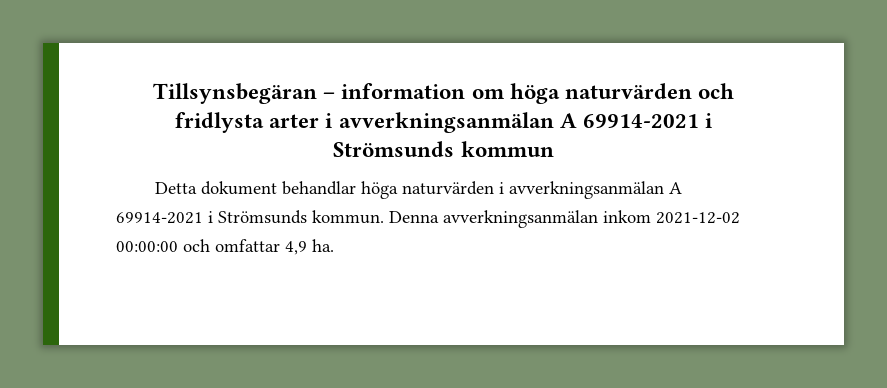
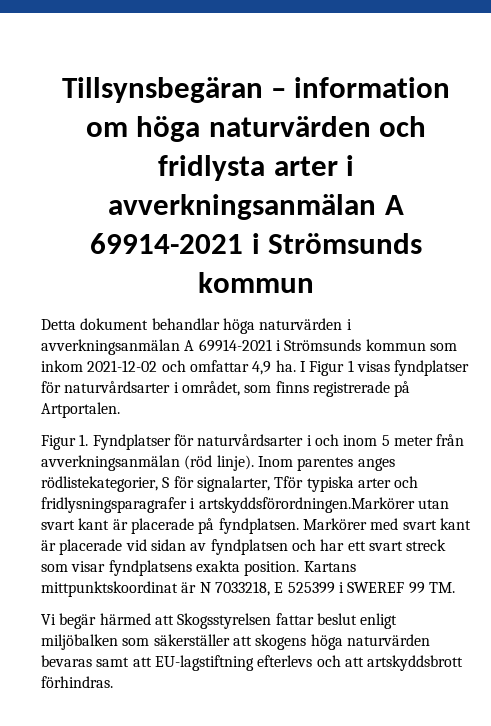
[312,210,598,228] kommun. Denna avverkningsanmälan -> [365,339,457,351] kommun som
[116,241,178,252] 00:00:00 -> (158, 366) none
(334, 245) none -> [299,360,470,376] [41,381,411,397] [41,402,120,418] [41,434,465,450] [41,455,395,471] [41,476,419,492] [41,497,449,513] [41,518,471,534] [41,539,447,555] [41,560,356,576] [41,581,455,597] [41,613,398,629] [41,634,430,650] [41,655,464,671] [41,676,113,688] I Figur 1 visas fyndplatser för naturvårdsarter i området, som finns registrerade på Artportalen. // Figur 1. Fyndplatser för naturvårdsarter i och inom 5 meter från avverkningsanmälan (röd linje). Inom parentes anges rödlistekategorier, S för signalarter, Tför typiska arter och fridlysningsparagrafer i artskyddsförordningen.Markörer utan svart kant är placerade på fyndplatsen. Markörer med svart kant är placerade vid sidan av fyndplatsen och har ett svart streck som visar fyndplatsens exakta position. Kartans mittpunktskoordinat är N 7033218, E 525399 i SWEREF 99 TM. // Vi begär härmed att Skogsstyrelsen fattar beslut enligt miljöbalken som säkerställer att skogens höga naturvärden bevaras samt att EU-lagstiftning efterlevs och att artskyddsbrott förhindras.

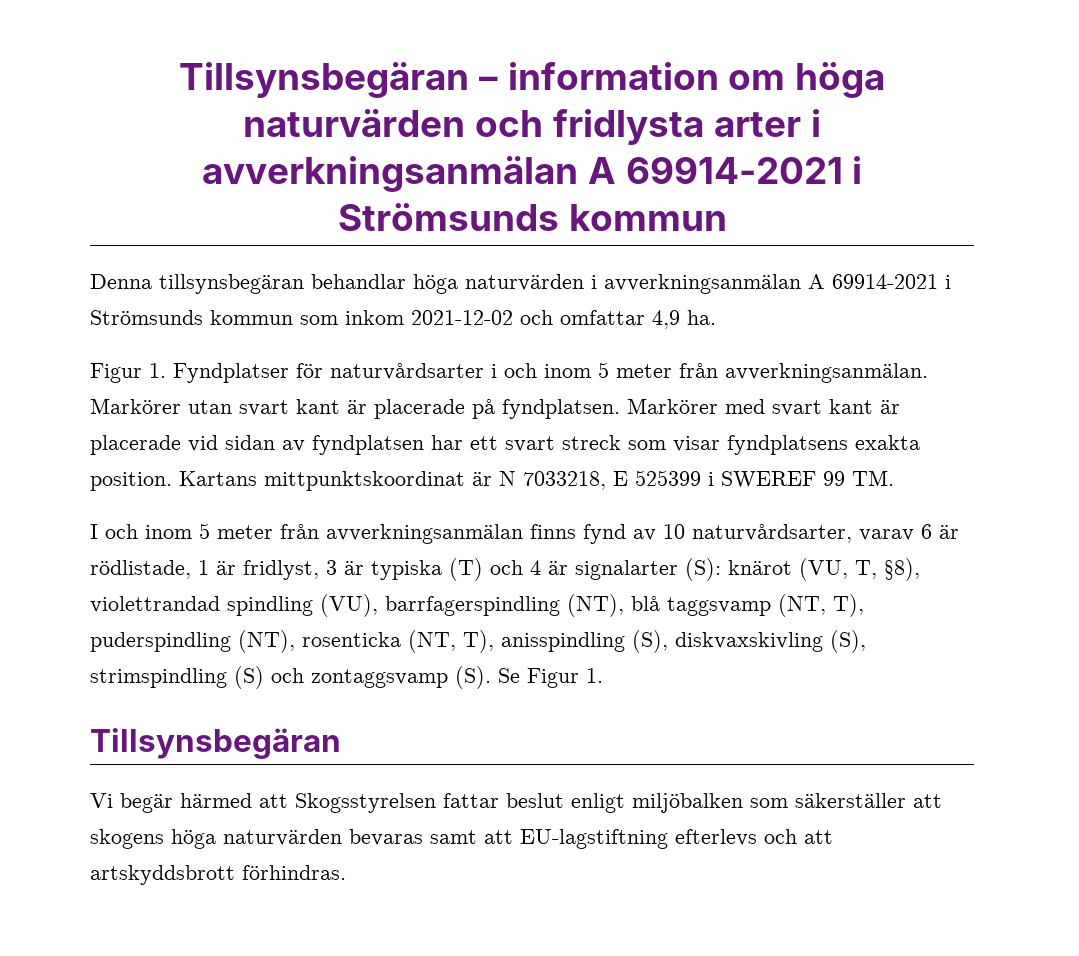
[41,318,149,330] Detta dokument -> [90,274,304,294] Denna tillsynsbegäran
[299,360,470,376] [41,381,411,397] [41,402,120,418] I Figur 1 visas fyndplatser för naturvårdsarter i området, som finns registrerade på Artportalen. -> (716, 317) none
[41,455,395,471] [41,476,419,492] [41,497,415,513] avverkningsanmälan (röd linje). Inom parentes anges rödlistekategorier, S för signalarter, Tför typiska arter och fridlysningsparagrafer i artskyddsförordningen.Markörer -> [725,363,928,383] [90,398,181,414] avverkningsanmälan. Markörer
[291,539,316,551] och -> (424, 445) none
(455, 587) none -> [90,523,959,544] [90,558,920,581] [90,594,864,617] [90,630,866,653] [90,666,603,689] [90,728,341,759] // I och inom 5 meter från avverkningsanmälan finns fynd av 10 naturvårdsarter, varav 6 är rödlistade, 1 är fridlyst, 3 är typiska (T) och 4 är signalarter (S): knärot (VU, T, §8), violettrandad spindling (VU), barrfagerspindling (NT), blå taggsvamp (NT, T), puderspindling (NT), rosenticka (NT, T), anisspindling (S), diskvaxskivling (S), strimspindling (S) och zontaggsvamp (S). Se Figur 1. // Tillsynsbegäran

